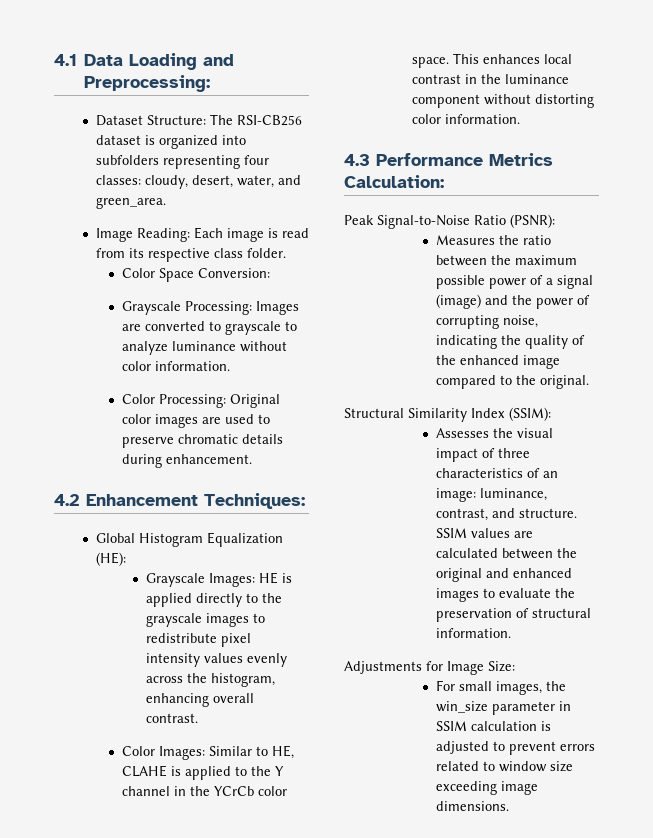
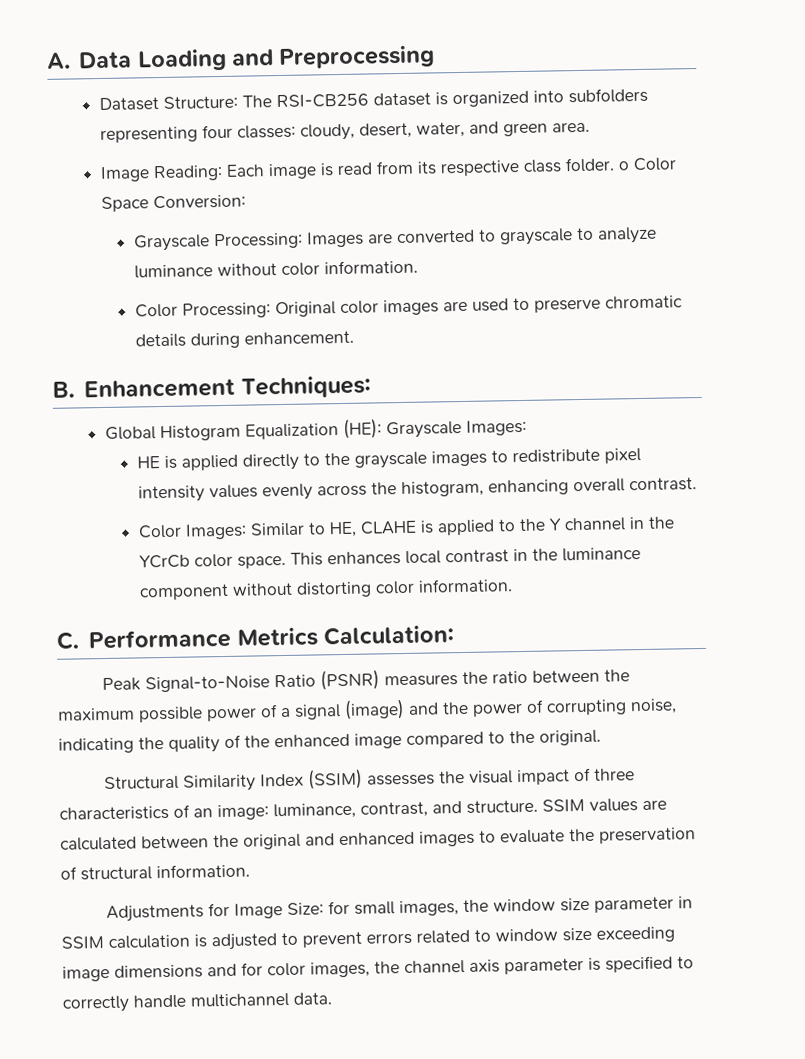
[54,54,77,66] 4.1 -> [46,52,71,69] A.
[84,75,211,92] Preprocessing: -> [278,45,436,70] Preprocessing
[95,197,166,209] green_area. -> [502,121,590,137] green area.
(286, 253) // -> [617,161,630,171] o
[54,494,80,506] 4.2 -> [52,381,75,398] B.
(126, 559) // -> (382, 428) none
(256, 580) none -> (527, 427) //
[344,154,370,166] 4.3 -> [56,631,79,650] C.
[510,214,555,228] [436,235,496,245] (PSNR): // Measures -> [319,669,458,691] (PSNR) measures
[509,407,551,421] [436,428,490,438] (SSIM): // Assesses -> [307,768,435,790] (SSIM) assesses
[436,680,456,691] // For -> [327,900,350,915] for
[436,701,489,713] win_size -> [492,897,590,912] window size
[436,801,510,811] dimensions. -> [114,955,694,979] [62,992,332,1013] dimensions and for color images, the channel axis parameter is specified to correctly handle multichannel data.

